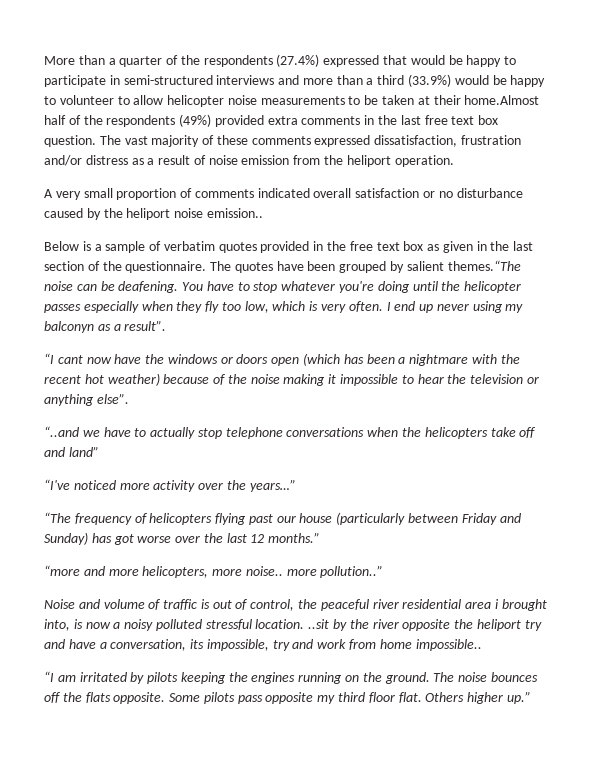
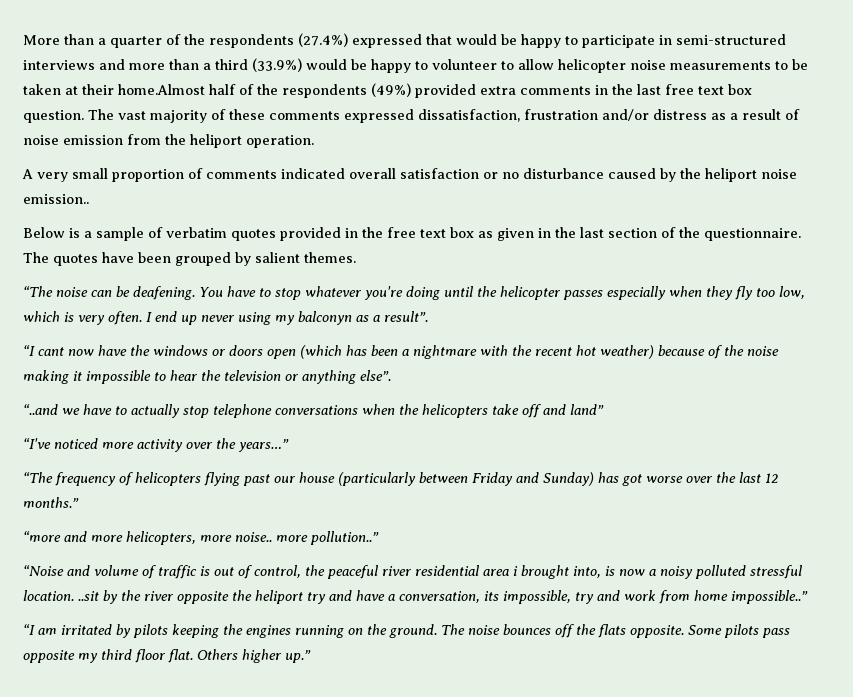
[447,260,521,271] themes.“The -> [304,252,356,263] [23,286,53,297] themes. // “The
[44,599,75,609] Noise -> [23,565,64,576] “Noise
[415,639,482,651] impossible.. -> [731,590,808,604] impossible..”

